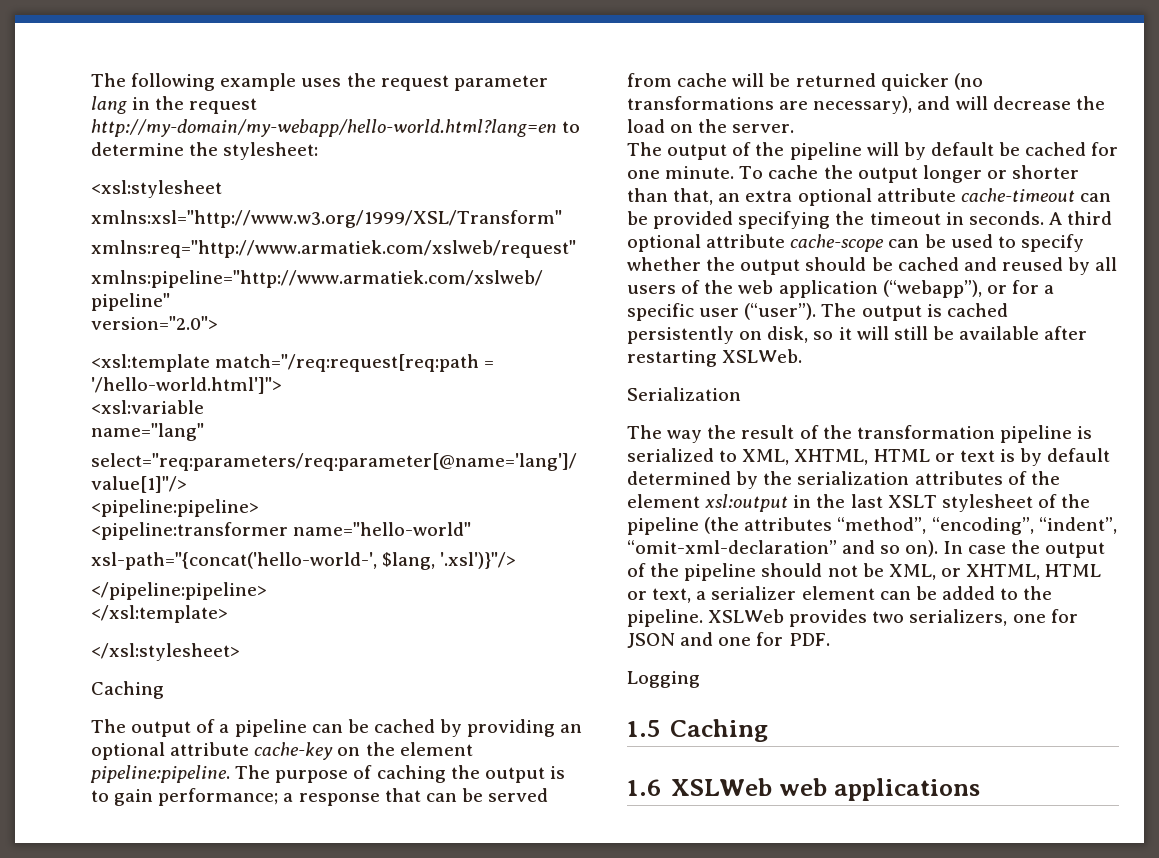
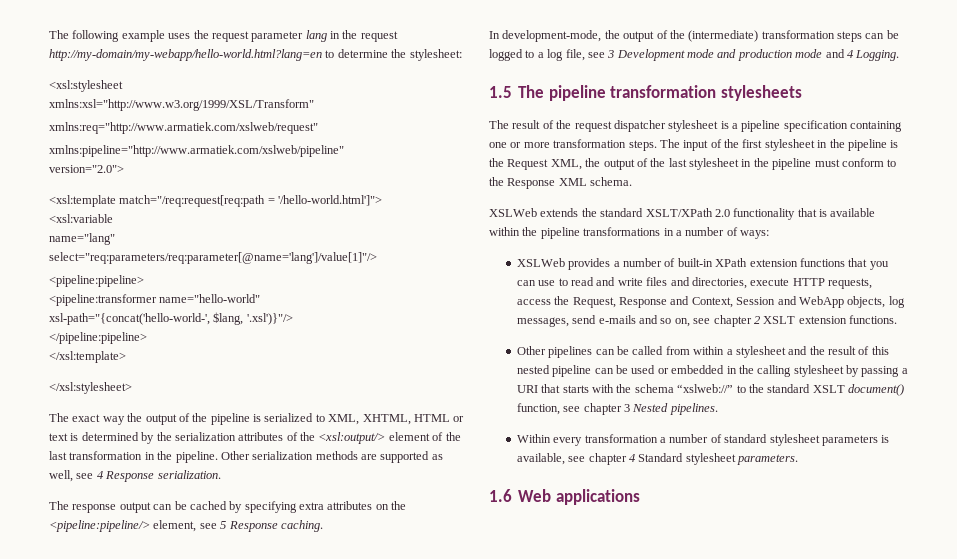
[91,681,164,699] [91,719,583,737] [91,742,473,760] [90,765,565,783] [91,788,549,806] [627,73,983,91] [627,96,1105,114] [627,119,795,133] [627,142,1119,160] [627,165,1080,183] [627,188,1111,206] [627,211,1113,229] [627,234,1084,252] [627,257,1118,275] [627,280,1055,298] [627,303,1008,321] [627,326,1088,344] [627,349,803,367] [627,387,741,401] [627,425,995,443] // Caching // The output of a pipeline can be cached by providing an optional attribute cache-key on the element pipeline:pipeline. The purpose of caching the output is to gain performance; a response that can be served from cache will be returned quicker (no transformations are necessary), and will decrease the load on the server. // The output of the pipeline will by default be cached for one minute. To cache the output longer or shorter than that, an extra optional attribute cache-timeout can be provided specifying the timeout in seconds. A third optional attribute cache-scope can be used to specify whether the output should be cached and reused by all users of the web application (“webapp”), or for a specific user (“user”). The output is cached persistently on disk, so it will still be available after restarting XSLWeb. // Serialization // The way the result of the transformation -> [49,413,208,425] // The exact way the output of the
[1020,448,1111,466] by default -> (79, 437) none
[627,494,1091,512] [627,517,1117,535] [627,540,1105,558] [627,563,1102,581] [627,586,1053,603] [627,609,1078,627] [627,632,830,648] [627,671,700,688] [627,719,768,742] [627,778,828,796] element xsl:output in the last XSLT stylesheet of the pipeline (the attributes “method”, “encoding”, “indent”, “omit-xml-declaration” and so on). In case the output of the pipeline should not be XML, or XHTML, HTML or text, a serializer element can be added to the pipeline. XSLWeb provides two serializers, one for JSON and one for PDF. // Logging // 1.5 Caching // 1.6 XSLWeb web -> [318,432,461,444] [49,451,443,463] [49,470,221,482] [49,501,407,513] [49,520,323,532] [489,30,899,42] [489,49,900,61] [489,85,803,101] [489,120,903,132] [489,139,899,151] [489,158,897,170] [489,177,633,189] [489,208,876,220] [489,227,769,239] [516,258,889,270] [516,277,873,289] [516,296,905,308] [516,315,898,327] [516,346,889,358] [516,365,908,377] [516,384,905,396] [516,403,718,415] [516,434,890,446] [516,453,799,465] [489,489,552,502] <xsl:output/> element of the last transformation in the pipeline. Other serialization methods are supported as well, see 4 Response serialization. // The response output can be cached by specifying extra attributes on the <pipeline:pipeline/> element, see 5 Response caching. // In development-mode, the output of the (intermediate) transformation steps can be logged to a log file, see 3 Development mode and production mode and 4 Logging. // 1.5 The pipeline transformation stylesheets // The result of the request dispatcher stylesheet is a pipeline specification containing one or more transformation steps. The input of the first stylesheet in the pipeline is the Request XML, the output of the last stylesheet in the pipeline must conform to the Response XML schema. // XSLWeb extends the standard XSLT/XPath 2.0 functionality that is available within the pipeline transformations in a number of ways: // XSLWeb provides a number of built-in XPath extension functions that you can use to read and write files and directories, execute HTTP requests, access the Request, Response and Context, Session and WebApp objects, log messages, send e-mails and so on, see chapter 2 XSLT extension functions. // Other pipelines can be called from within a stylesheet and the result of this nested pipeline can be used or embedded in the calling stylesheet by passing a URI that starts with the schema “xslweb://” to the standard XSLT document() function, see chapter 3 Nested pipelines. // Within every transformation a number of standard stylesheet parameters is available, see chapter 4 Standard stylesheet parameters. // 1.6 Web

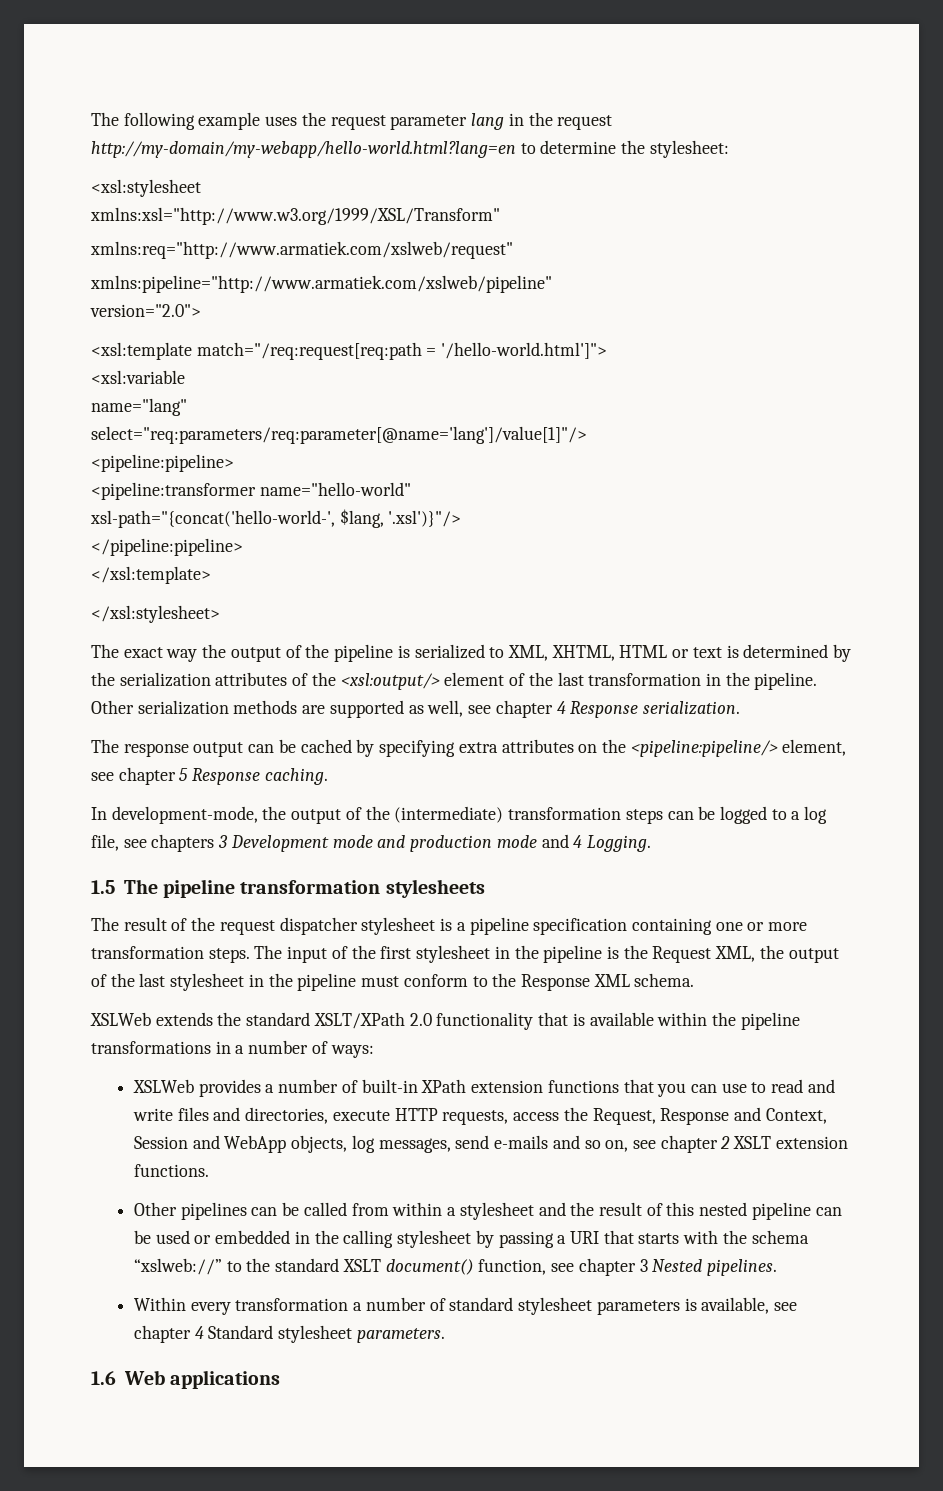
(94, 476) none -> [495,700,553,718] chapter
(217, 526) none -> [118,767,176,785] chapter
(605, 55) none -> [151,834,215,852] chapters

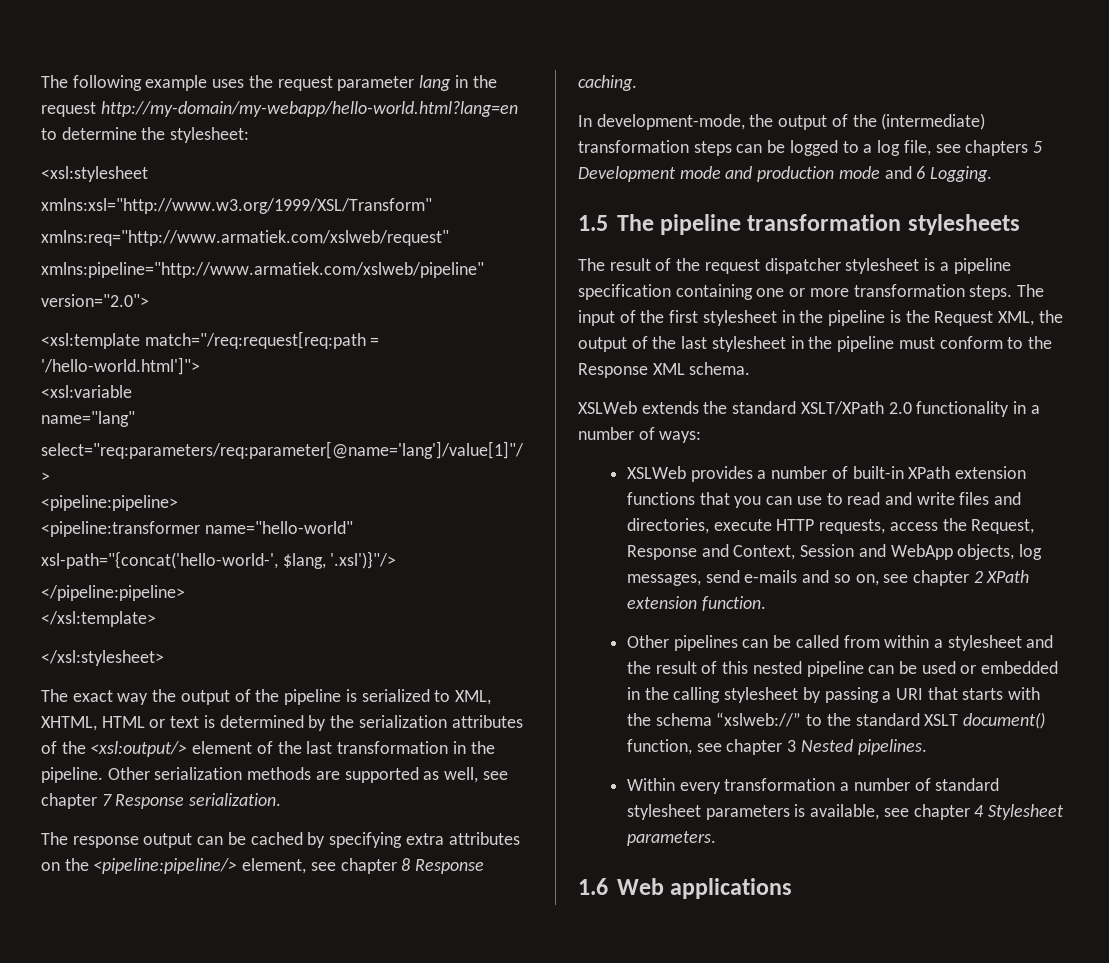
[556,701,566,714] 4 -> [101,794,112,806] 7
[179,768,189,781] 5 -> [401,858,411,871] 8
[218,835,229,848] 3 -> [1032,141,1042,153] 5
[573,835,583,848] 4 -> [916,166,926,179] 6
[538,1012,800,1030] [91,1041,211,1054] that is available within the pipeline transformations -> (1010, 409) none
[733,1136,848,1149] [134,1164,210,1177] XSLT extension functions. -> [986,570,1030,583] [626,596,766,611] XPath extension function.
[208,1325,353,1343] Standard stylesheet -> [988,804,1065,820] Stylesheet

